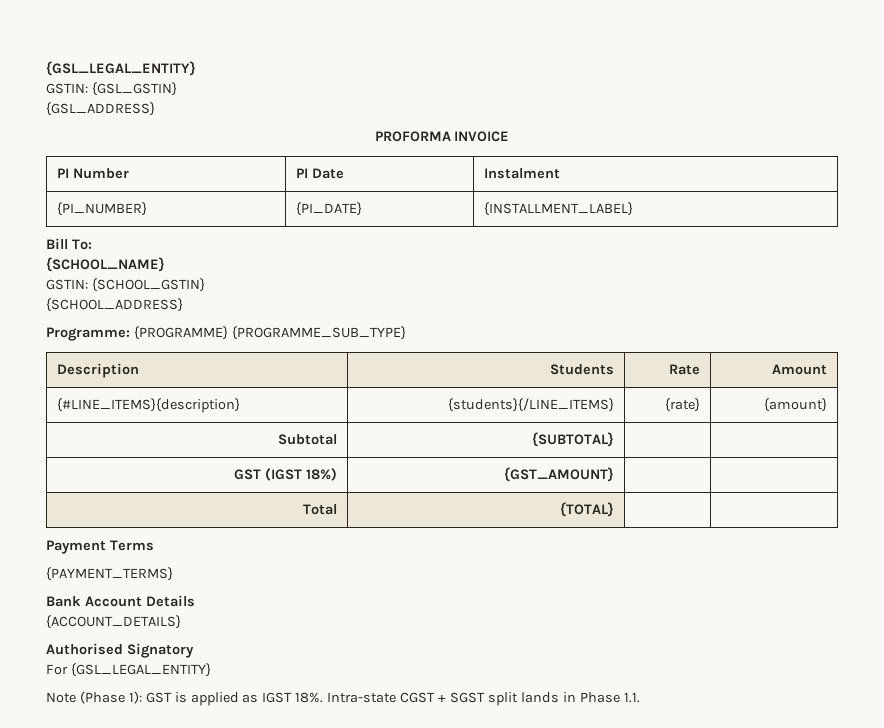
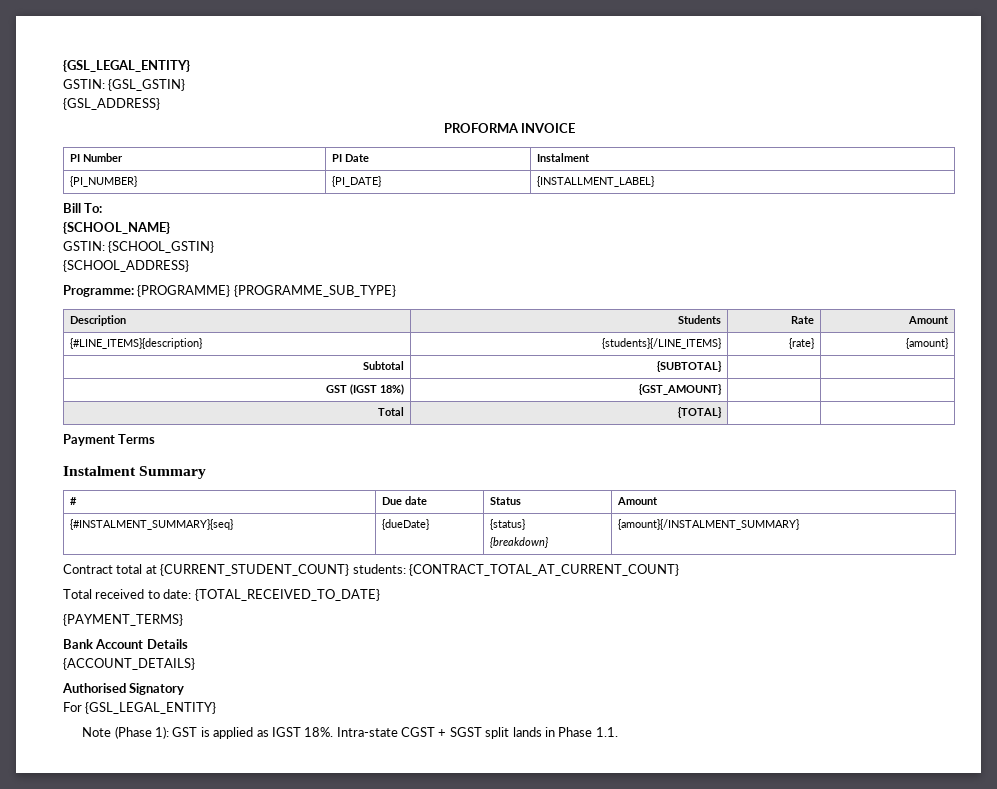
(154, 545) none -> [63,466,207,479] [69,497,77,505] [381,496,427,505] [489,497,521,505] [616,497,658,505] [69,519,233,530] [381,519,429,530] [489,519,525,530] [489,537,548,548] [617,519,799,530] [63,564,679,576] [63,589,380,601] // Instalment Summary // # | Due date | Status | Amount // {#INSTALMENT_SUMMARY}{seq} | {dueDate} | {status} // {breakdown} | {amount}{/INSTALMENT_SUMMARY} // Contract total at {CURRENT_STUDENT_COUNT} students: {CONTRACT_TOTAL_AT_CURRENT_COUNT} // Total received to date: {TOTAL_RECEIVED_TO_DATE}

